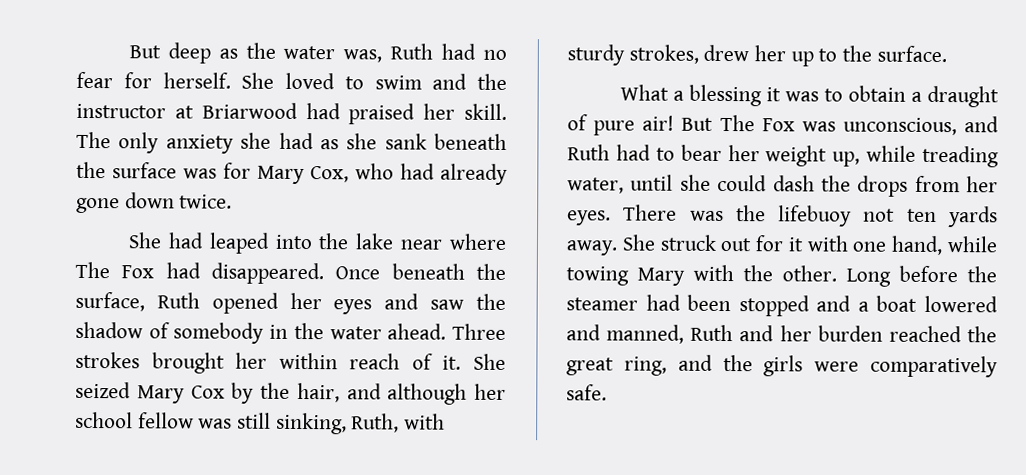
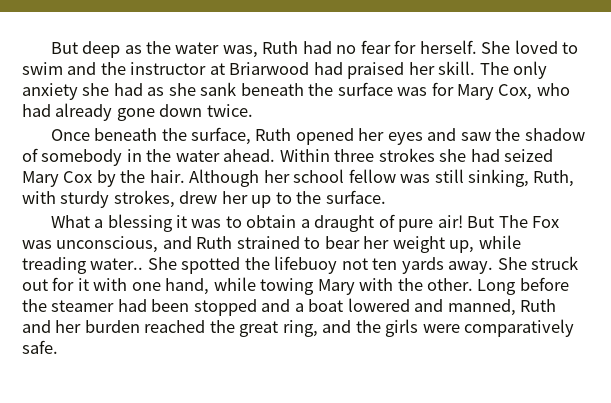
[127,232,507,254] [75,261,324,285] She had leaped into the lake near where The Fox had disappeared. -> (253, 110) none
[452,323,506,340] [75,351,506,374] Three strokes brought her within reach of it. She -> [279,148,500,162] Within three strokes she had
[296,382,468,405] hair, and although -> [149,169,260,187] hair. Although
[615,144,651,161] had -> [236,236,300,249] strained
[567,174,998,197] [567,204,724,226] water, until she could dash the drops from her eyes. There was -> [90,257,241,274] water.. She spotted

